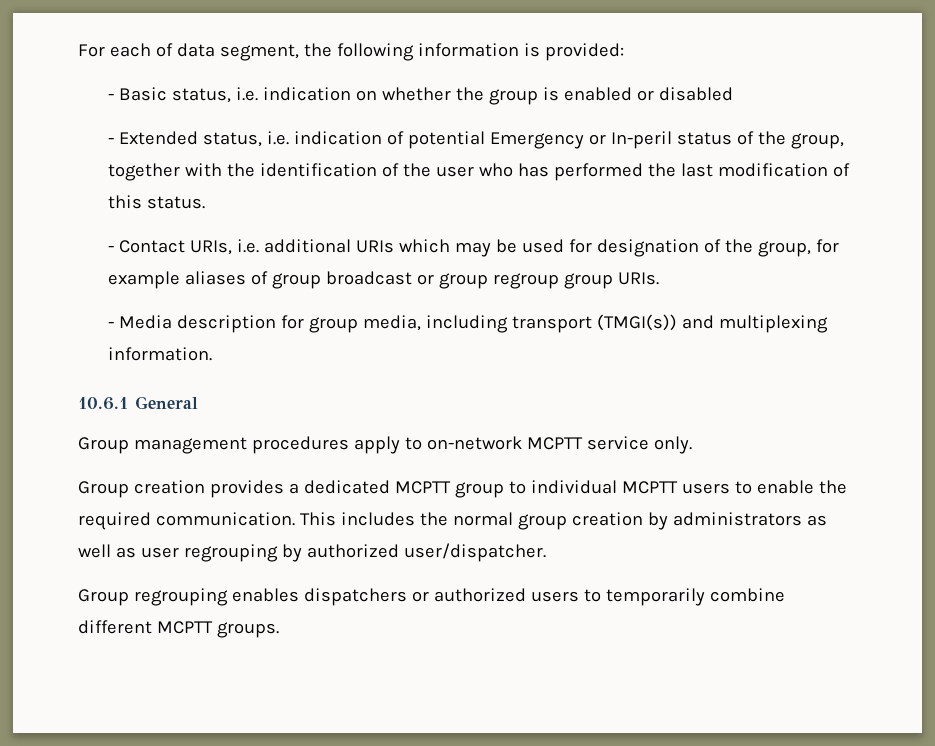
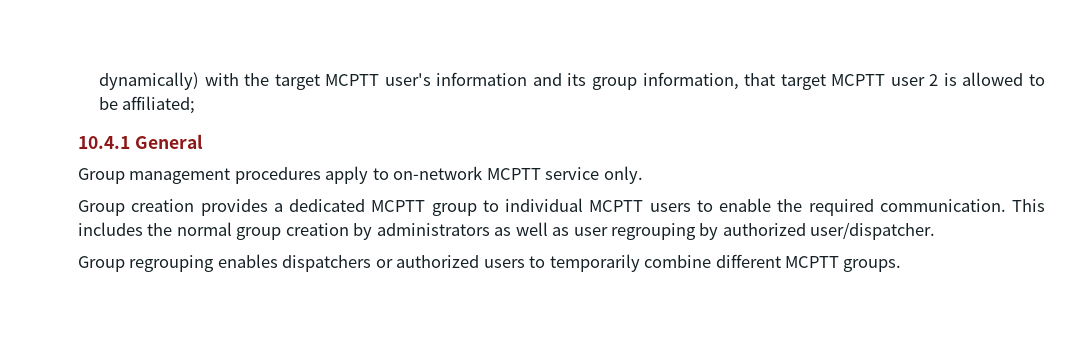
[78,43,624,61] [107,87,733,105] [107,131,844,149] [107,163,850,181] [107,195,205,209] [107,239,839,257] [107,271,659,289] [107,314,828,333] [107,347,212,361] [78,397,128,410] For each of data segment, the following information is provided: // - Basic status, i.e. indication on whether the group is enabled or disabled // - Extended status, i.e. indication of potential Emergency or In-peril status of the group, together with the identification of the user who has performed the last modification of this status. // - Contact URIs, i.e. additional URIs which may be used for designation of the group, for example aliases of group broadcast or group regroup group URIs. // - Media description for group media, including transport (TMGI(s)) and multiplexing information. // 10.6.1 -> [99,72,1046,90] [99,96,196,114] [78,136,130,149] dynamically) with the target MCPTT user's information and its group information, that target MCPTT user 2 is allowed to be affiliated; // 10.4.1

